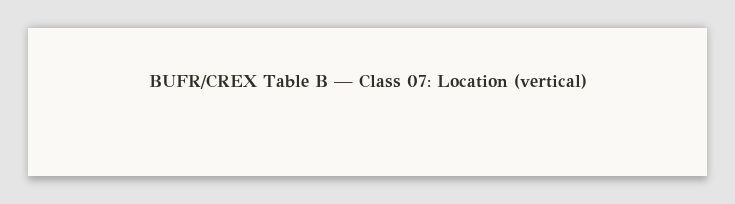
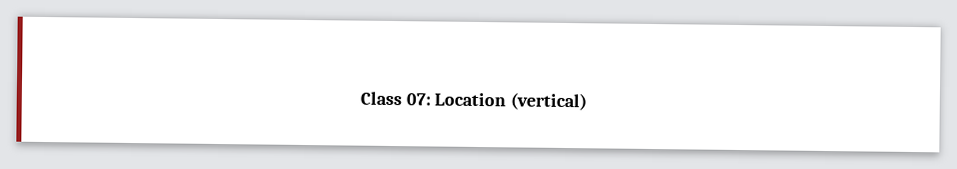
[148,74,353,89] BUFR/CREX Table B — -> (359, 98) none

